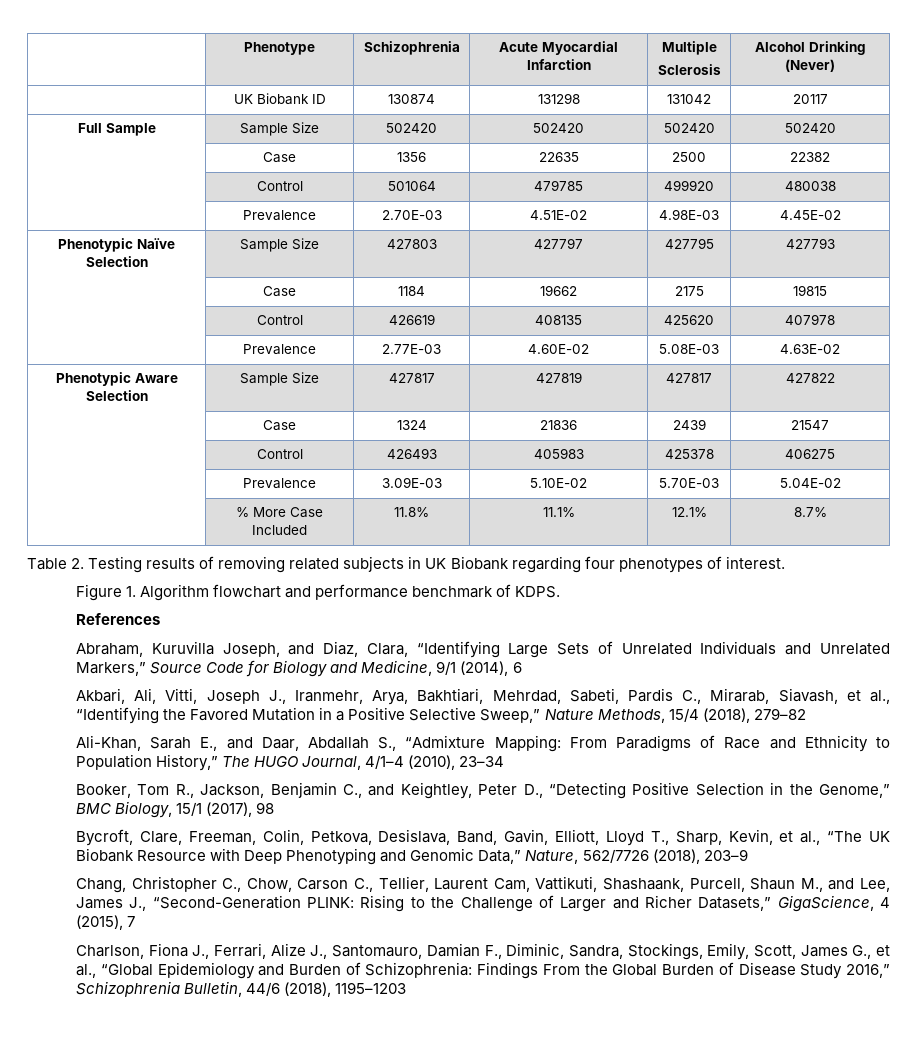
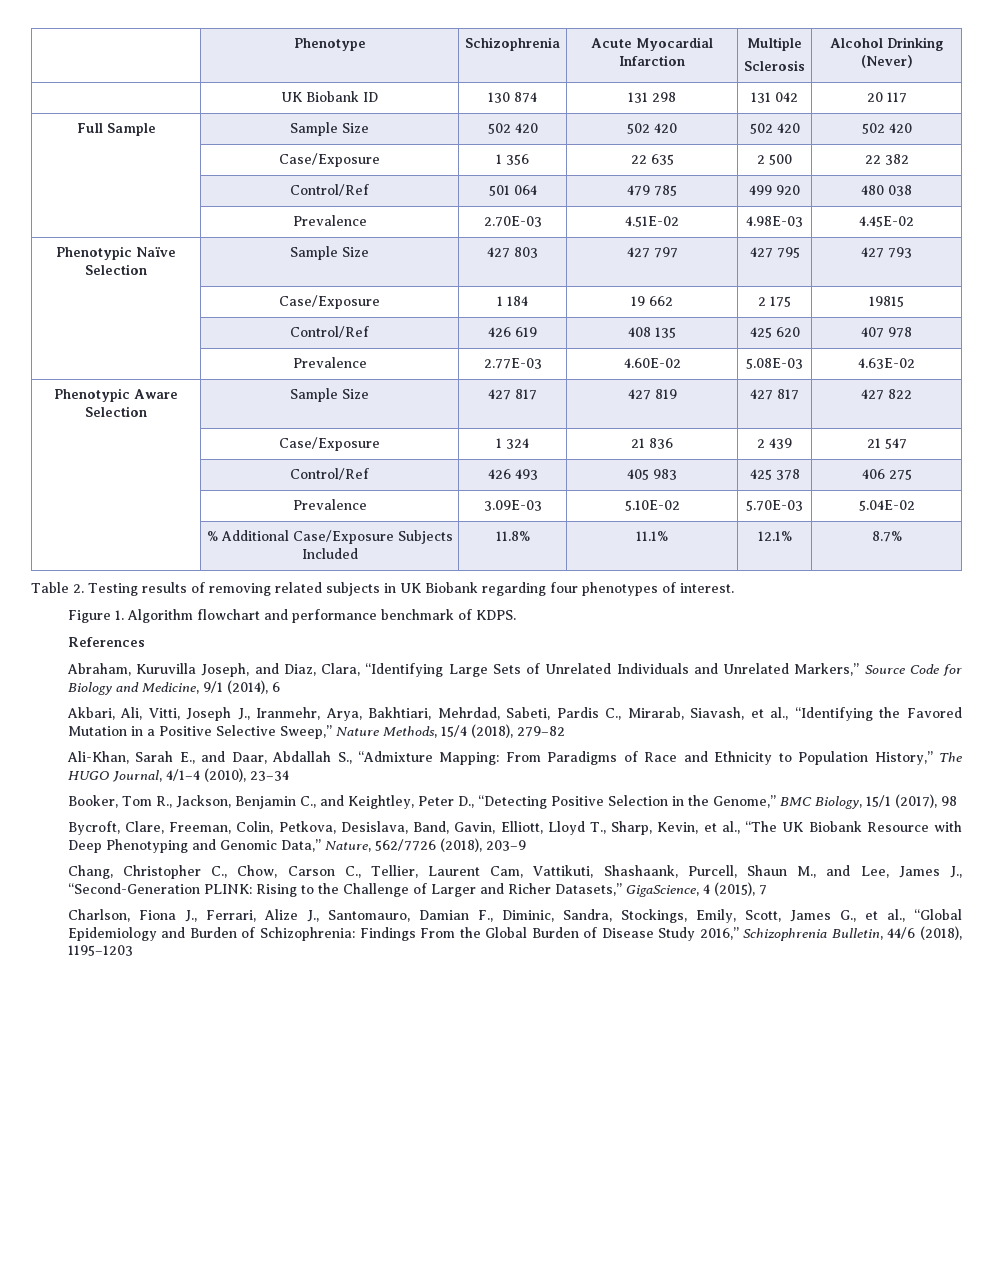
[388,94,435,104] [537,93,580,104] [667,94,711,104] [792,94,828,104] [77,123,156,136] [240,122,319,136] [386,123,437,133] [533,123,584,133] [663,123,715,133] [784,123,836,133] [263,152,296,163] [397,152,426,162] [538,152,579,162] [672,152,706,162] [790,152,830,162] [256,181,303,191] [387,181,436,191] [534,180,583,191] [664,180,714,191] [784,181,836,191] 130874 | 131298 | 131042 | 20117 // Full Sample | Sample Size | 502420 | 502420 | 502420 | 502420 // | Case | 1356 | 22635 | 2500 | 22382 // | Control | 501064 | 479785 | 499920 | 480038 -> [488,92,537,103] [628,92,676,103] [751,92,798,103] [866,92,907,103] [76,123,156,136] [290,122,369,136] [487,123,538,134] [627,123,677,134] [749,123,800,134] [861,123,912,134] [279,153,380,167] [496,154,529,165] [630,154,674,165] [757,154,792,165] [864,154,909,165] [290,184,369,196] [488,185,537,196] [627,185,677,196] [749,185,800,195] [861,185,912,196] 130 874 | 131 298 | 131 042 | 20 117 // Full Sample | Sample Size | 502 420 | 502 420 | 502 420 | 502 420 // | Case/Exposure | 1 356 | 22 635 | 2 500 | 22 382 // | Control/Ref | 501 064 | 479 785 | 499 920 | 480 038
[386,239,437,249] [534,238,583,249] [664,238,714,249] [785,238,835,249] [263,286,296,297] [398,286,425,296] [540,285,577,296] [674,286,704,296] [793,285,827,296] [256,315,303,325] [388,314,435,325] [535,315,582,325] [664,315,714,325] [785,314,835,325] 427803 | 427797 | 427795 | 427793 // | Case | 1184 | 19662 | 2175 | 19815 // | Control | 426619 | 408135 | 425620 | 407978 -> [487,247,538,258] [626,247,678,258] [749,247,800,258] [861,247,912,258] [279,295,380,309] [497,296,528,306] [631,296,673,306] [758,296,791,307] [869,296,904,307] [290,326,369,338] [488,327,537,337] [628,327,676,338] [749,327,800,338] [861,327,912,338] 427 803 | 427 797 | 427 795 | 427 793 // | Case/Exposure | 1 184 | 19 662 | 2 175 | 19815 // | Control/Ref | 426 619 | 408 135 | 425 620 | 407 978
[388,373,435,383] [535,372,582,383] [666,373,712,383] [785,373,835,383] [263,420,296,431] [396,420,427,430] [540,420,577,430] [672,419,706,430] [791,420,829,430] [256,449,303,459] [386,448,437,459] [533,448,584,459] [664,449,714,459] [785,449,835,459] 427817 | 427819 | 427817 | 427822 // | Case | 1324 | 21836 | 2439 | 21547 // | Control | 426493 | 405983 | 425378 | 406275 -> [488,389,537,400] [627,389,677,400] [750,389,799,400] [861,389,912,400] [279,437,380,451] [496,438,529,449] [631,438,673,449] [757,438,792,449] [866,438,907,449] [290,468,369,480] [487,469,538,480] [627,469,677,480] [749,469,800,480] [861,469,912,480] 427 817 | 427 819 | 427 817 | 427 822 // | Case/Exposure | 1 324 | 21 836 | 2 439 | 21 547 // | Control/Ref | 426 493 | 405 983 | 425 378 | 406 275
[253,507,323,518] More Case -> [220,530,453,544] Additional Case/Exposure Subjects

